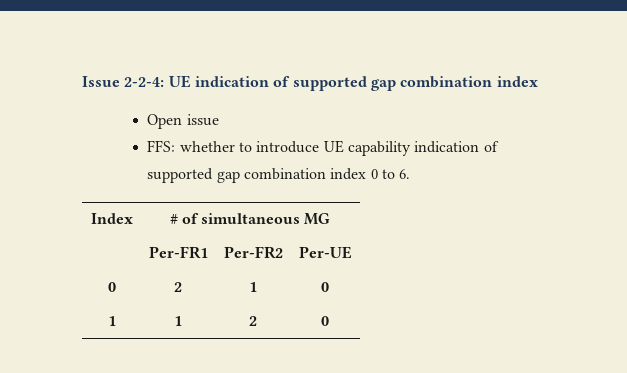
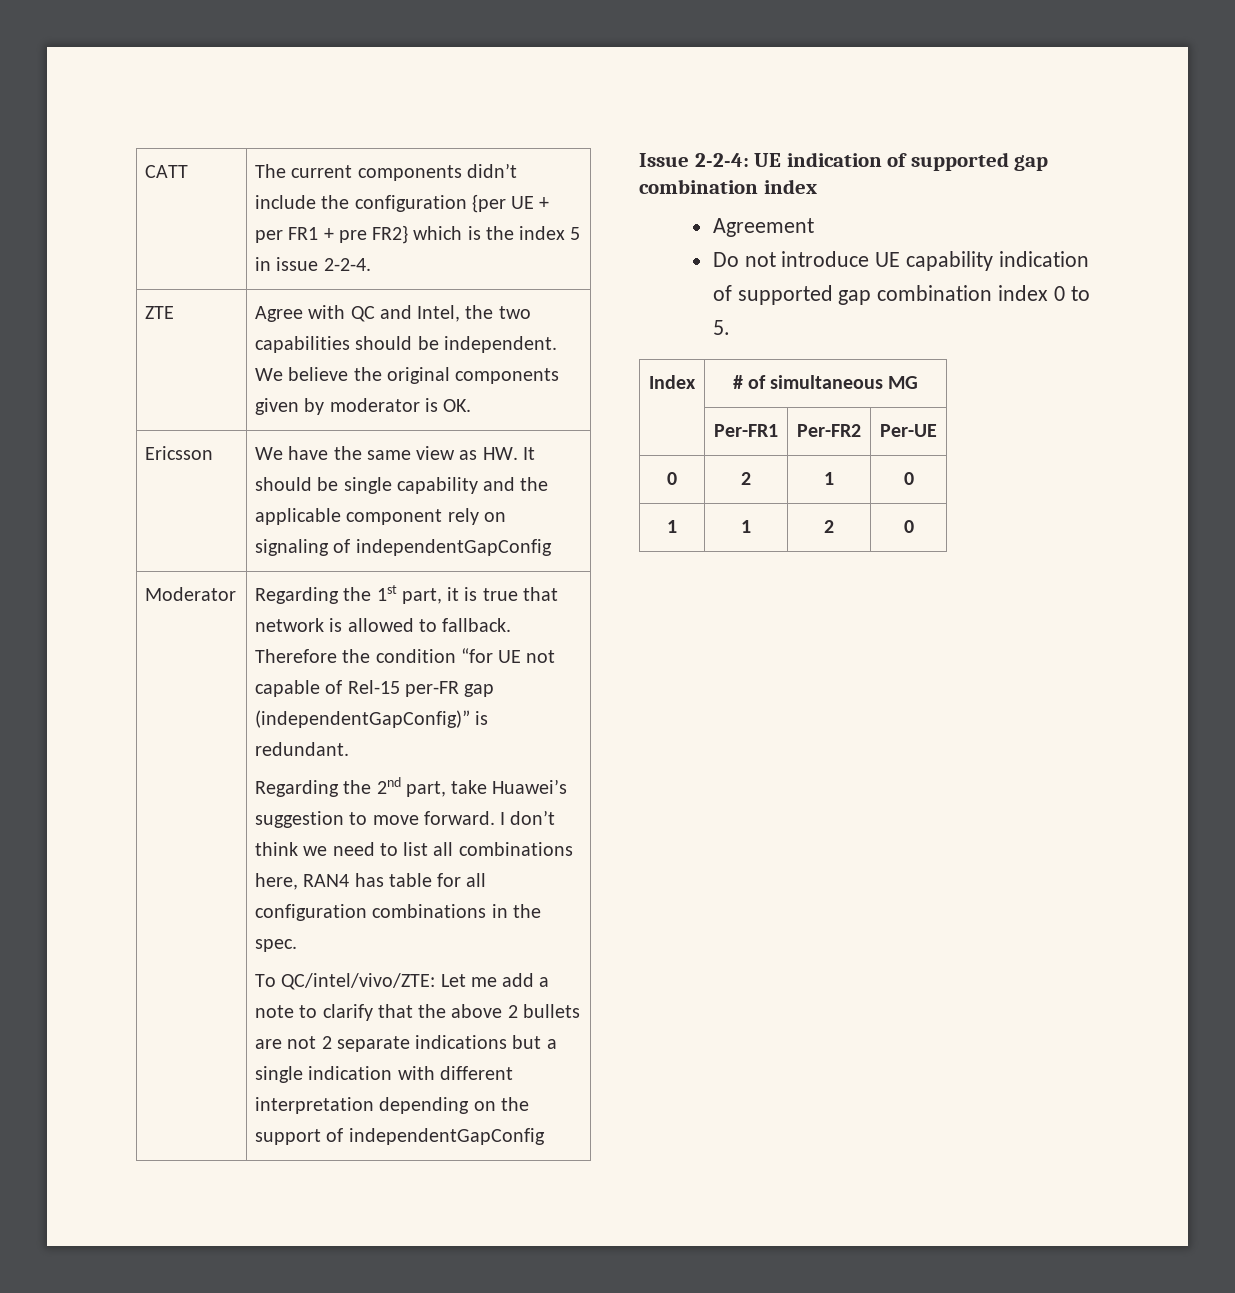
(82, 81) none -> [145,165,189,178] [255,163,517,181] [255,194,550,213] [255,225,581,244] [255,257,371,271] [145,306,175,319] [255,305,531,322] [255,336,557,353] [255,367,560,384] [255,398,472,415] [145,446,214,460] [255,446,535,460] [255,477,549,494] [255,508,506,525] [255,539,552,556] [145,587,237,601] [255,585,558,604] [255,618,512,632] [255,648,556,663] [255,680,495,697] [255,710,489,728] [255,742,350,756] [255,777,568,797] [255,810,556,828] [255,842,573,856] [255,873,487,890] [255,904,541,921] [255,939,298,952] [255,973,550,990] [255,1004,580,1021] [255,1035,557,1052] [255,1066,513,1083] [255,1097,529,1114] [255,1128,545,1145] CATT | The current components didn’t include the configuration {per UE + per FR1 + pre FR2} which is the index 5 in issue 2-2-4. // ZTE | Agree with QC and Intel, the two capabilities should be independent. We believe the original components given by moderator is OK. // Ericsson | We have the same view as HW. It should be single capability and the applicable component rely on signaling of independentGapConfig // Moderator | Regarding the 1st part, it is true that network is allowed to fallback. Therefore the condition “for UE not capable of Rel-15 per-FR gap (independentGapConfig)” is redundant. // Regarding the 2nd part, take Huawei’s suggestion to move forward. I don’t think we need to list all combinations here, RAN4 has table for all configuration combinations in the spec. // To QC/intel/vivo/ZTE: Let me add a note to clarify that the above 2 bullets are not 2 separate indications but a single indication with different interpretation depending on the support of independentGapConfig //
[147,114,219,129] [147,140,253,152] Open issue // FFS: whether to -> [712,218,814,237] [712,252,776,267] Agreement // Do not
[399,169,411,179] 6. -> [712,320,730,335] 5.

